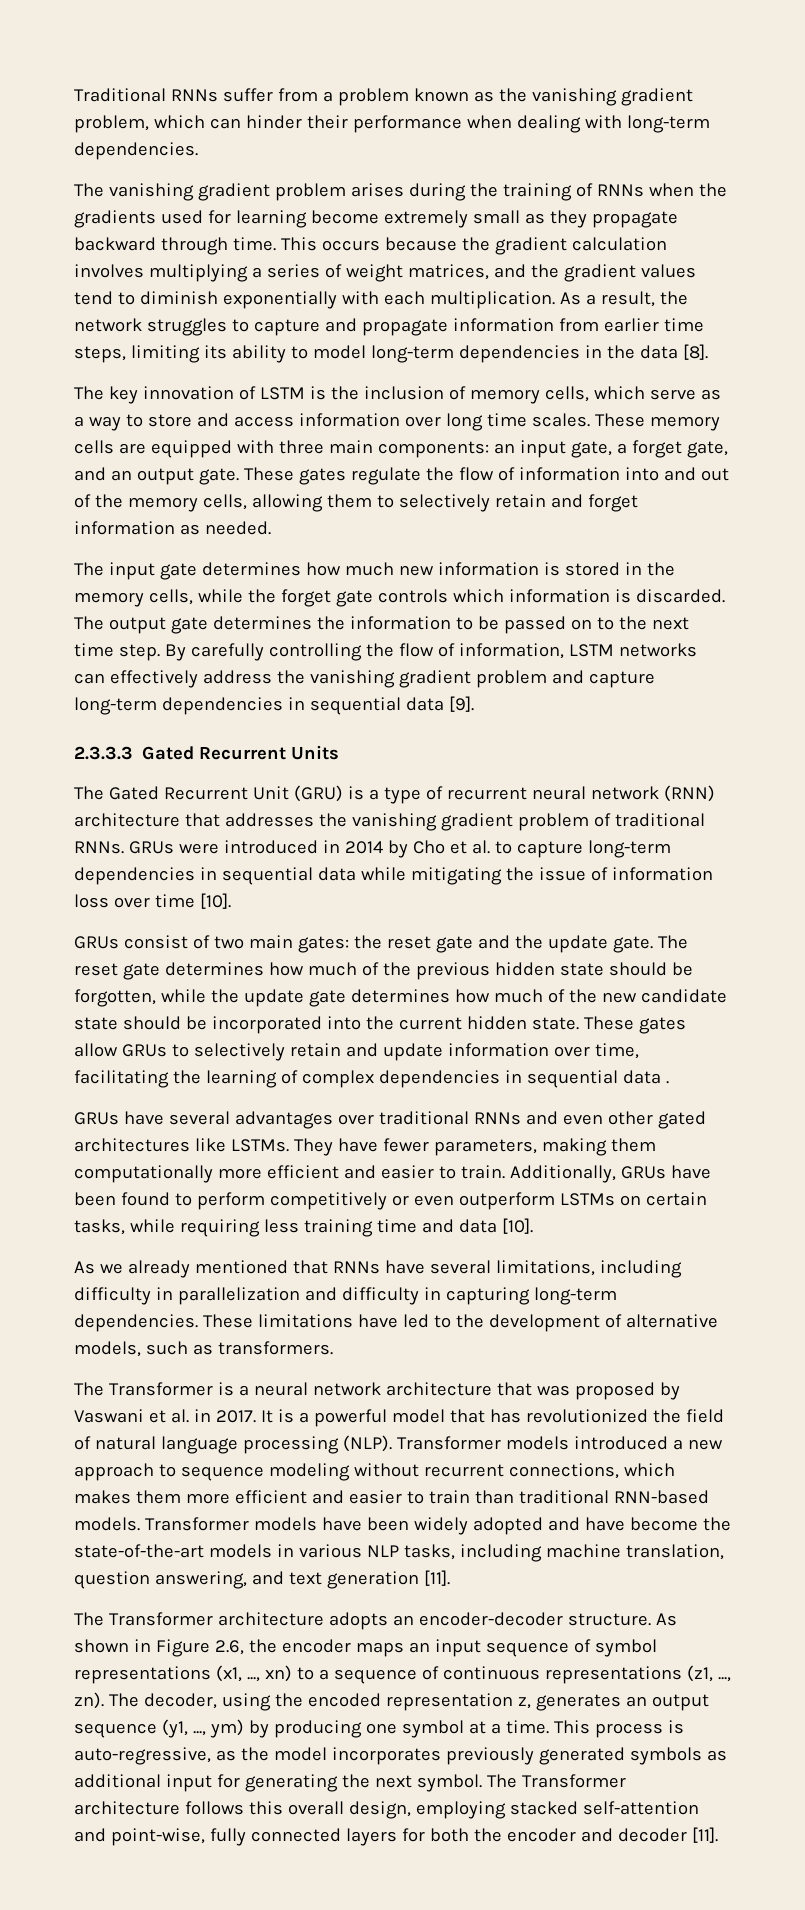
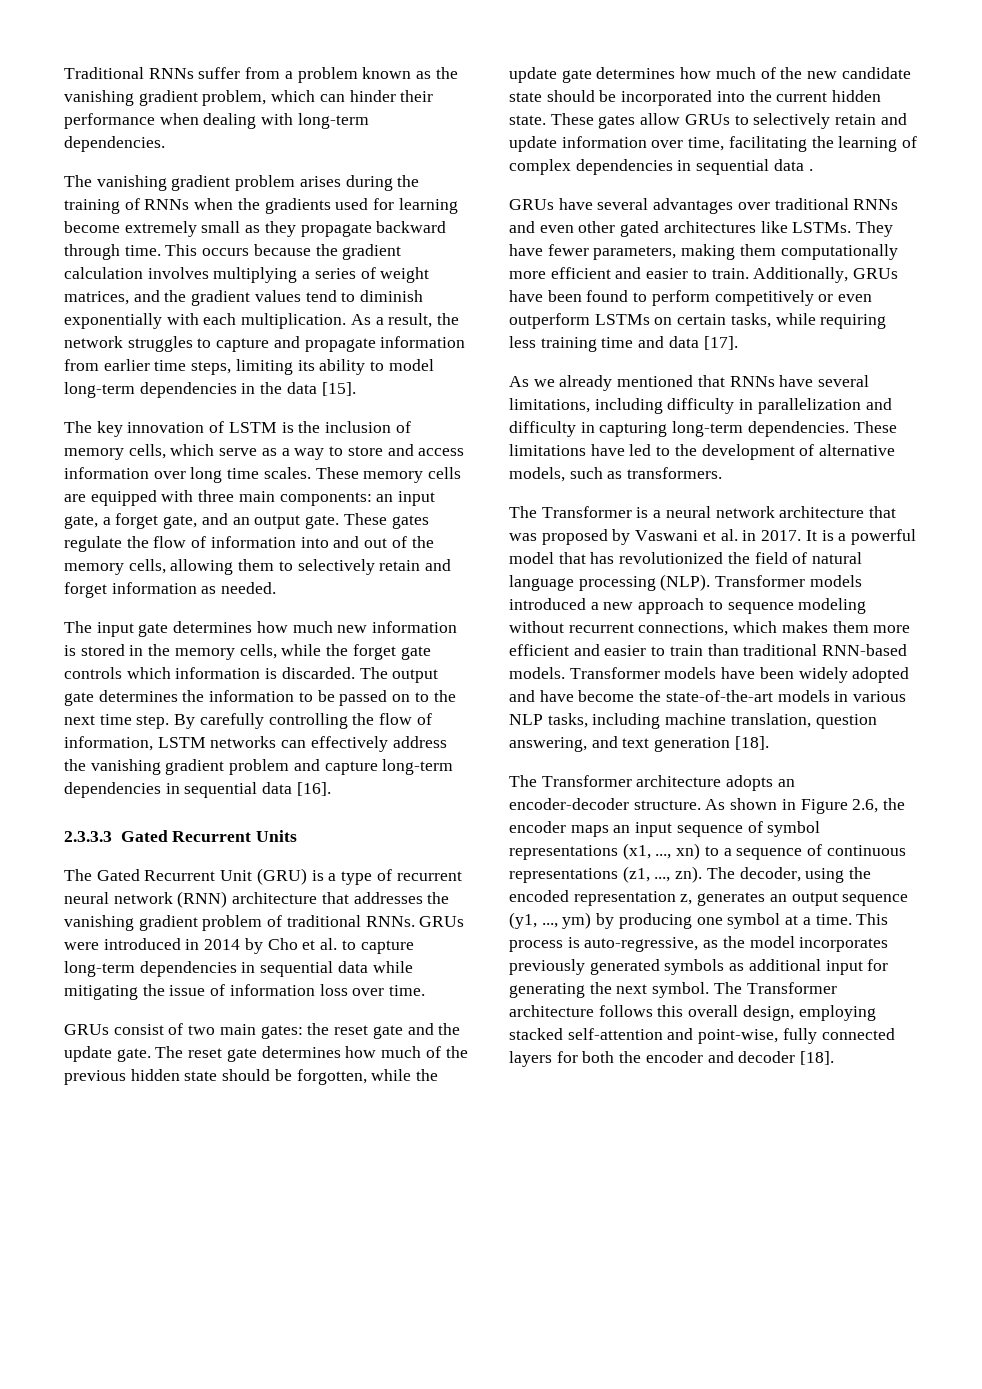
[682,344,708,360] [8]. -> [321,382,356,396] [15].
[448,696,474,712] [9]. -> [296,782,331,796] [16].
[154,893,231,909] time [10]. -> [389,985,426,996] time.
[501,1218,533,1234] [10]. -> [703,336,738,350] [17].
[423,1570,450,1586] [11]. -> [734,736,769,750] [18].
[691,1827,718,1843] [11]. -> [800,1051,835,1065] [18].

